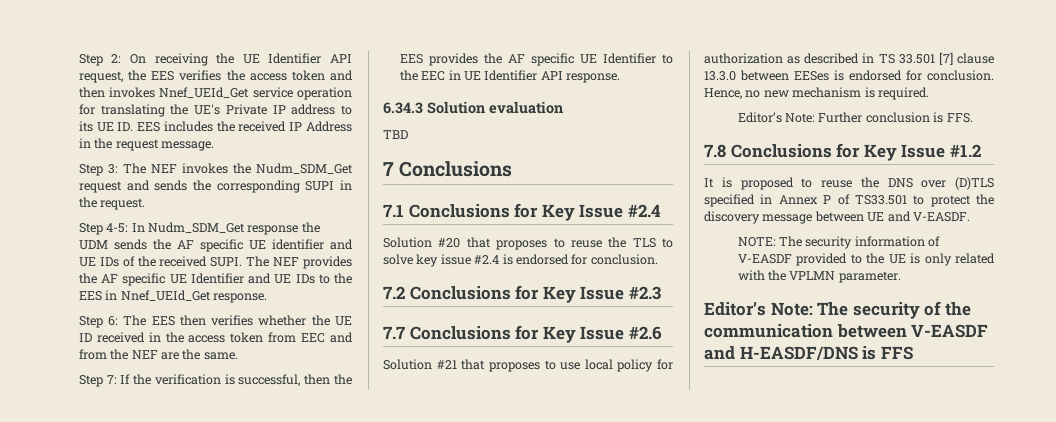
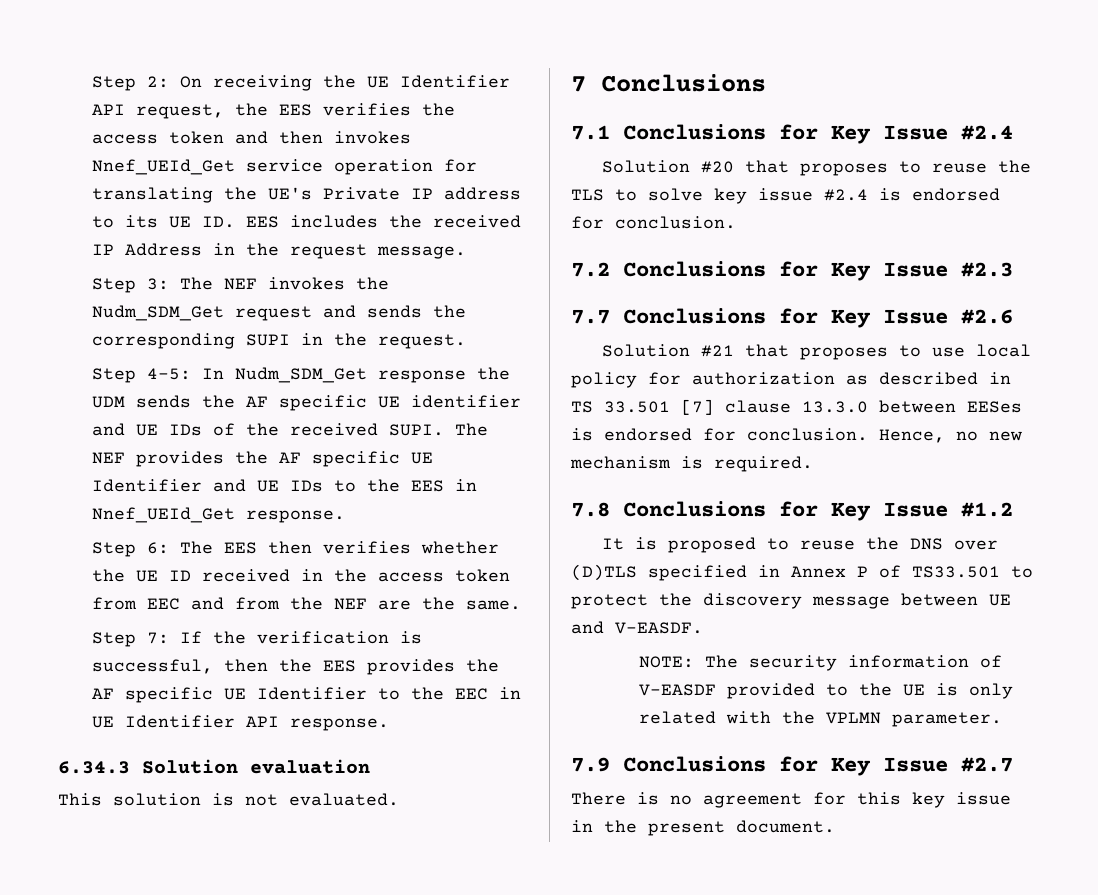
[383,130,408,139] TBD -> [58,793,399,806] This solution is not evaluated.
[737,112,973,123] // Editor’s Note: Further conclusion is FFS. -> (813, 464) none
[704,301,971,319] [704,324,989,338] [704,346,913,361] Editor’s Note: The security of the communication between V-EASDF and H-EASDF/DNS is FFS -> [571,756,1013,776] [571,792,1011,808] [571,820,835,836] 7.9 Conclusions for Key Issue #2.7 // There is no agreement for this key issue in the present document.

